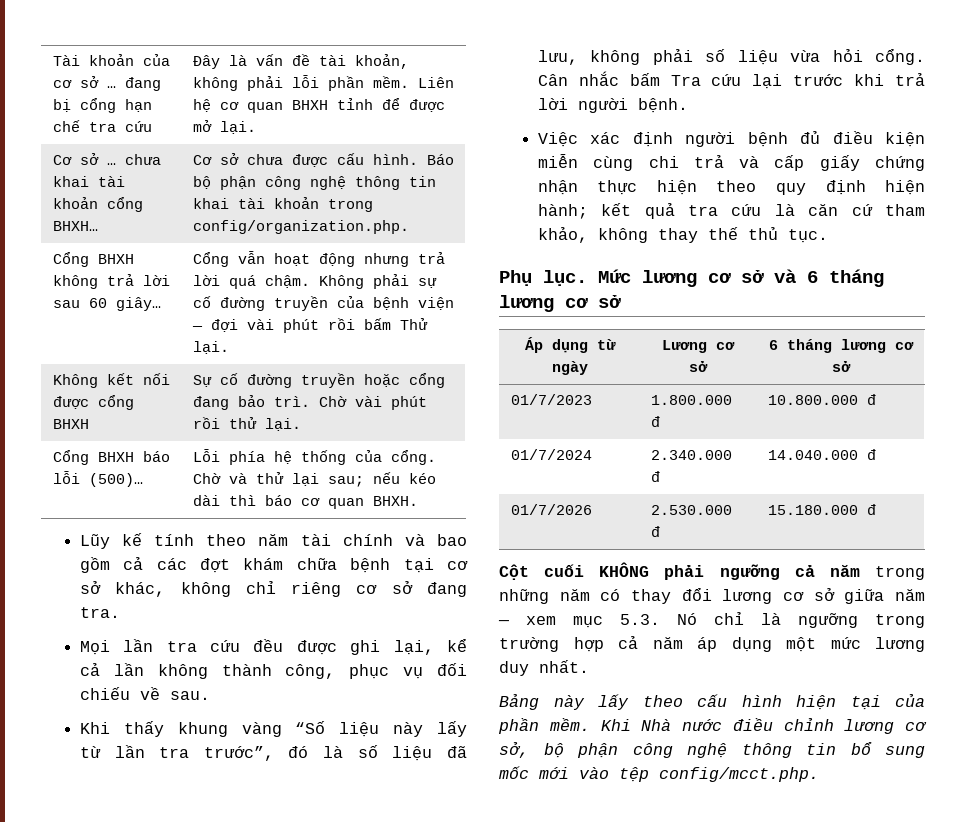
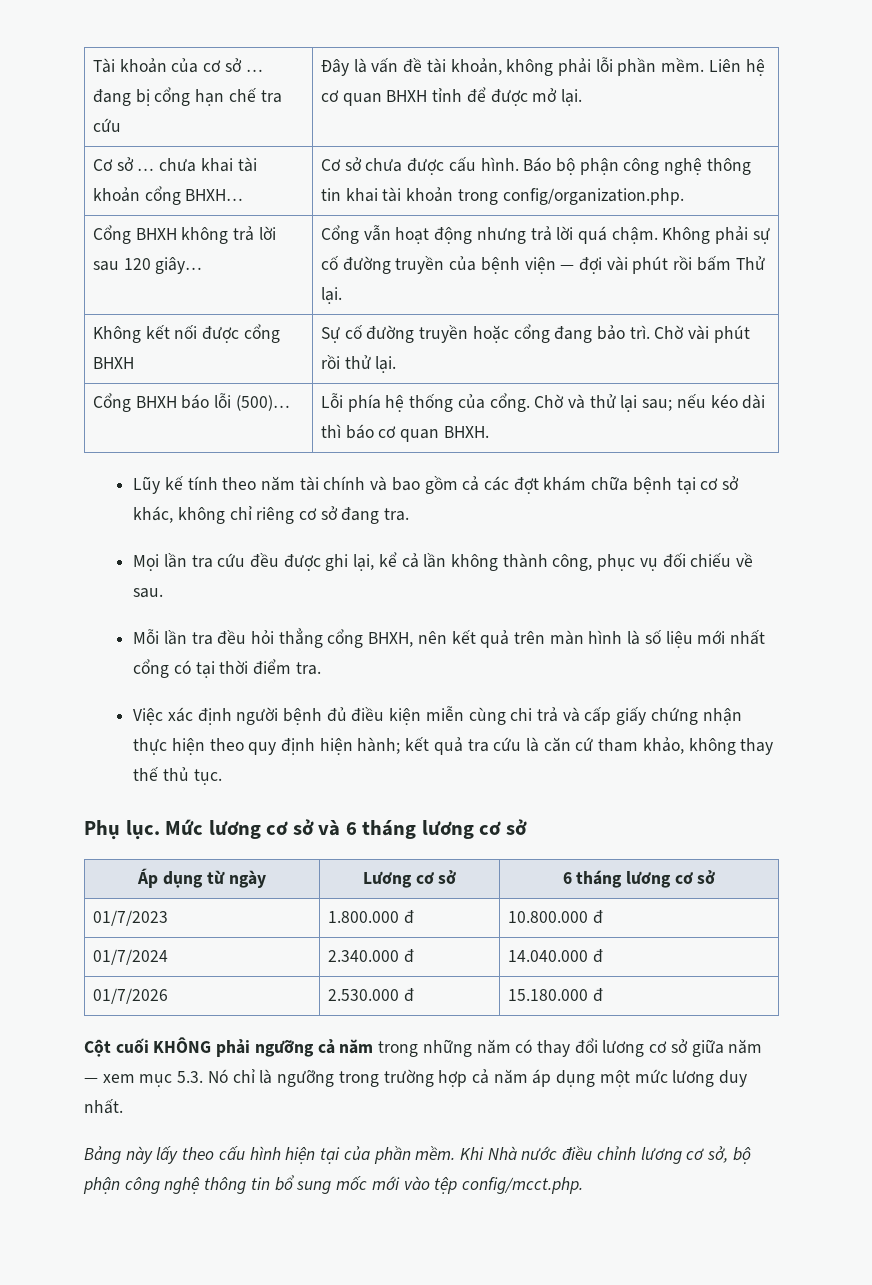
[88,298,107,308] 60 -> [123,258,151,270] 120
[79,721,468,737] [79,745,468,761] [537,49,925,65] [537,71,926,89] [537,98,688,113] Khi thấy khung vàng “Số liệu này lấy từ lần tra trước”, đó là số liệu đã lưu, không phải số liệu vừa hỏi cổng. Cân nhắc bấm Tra cứu lại trước khi trả lời người bệnh. -> [133,628,766,648] [133,659,321,678] Mỗi lần tra đều hỏi thẳng cổng BHXH, nên kết quả trên màn hình là số liệu mới nhất cổng có tại thời điểm tra.

